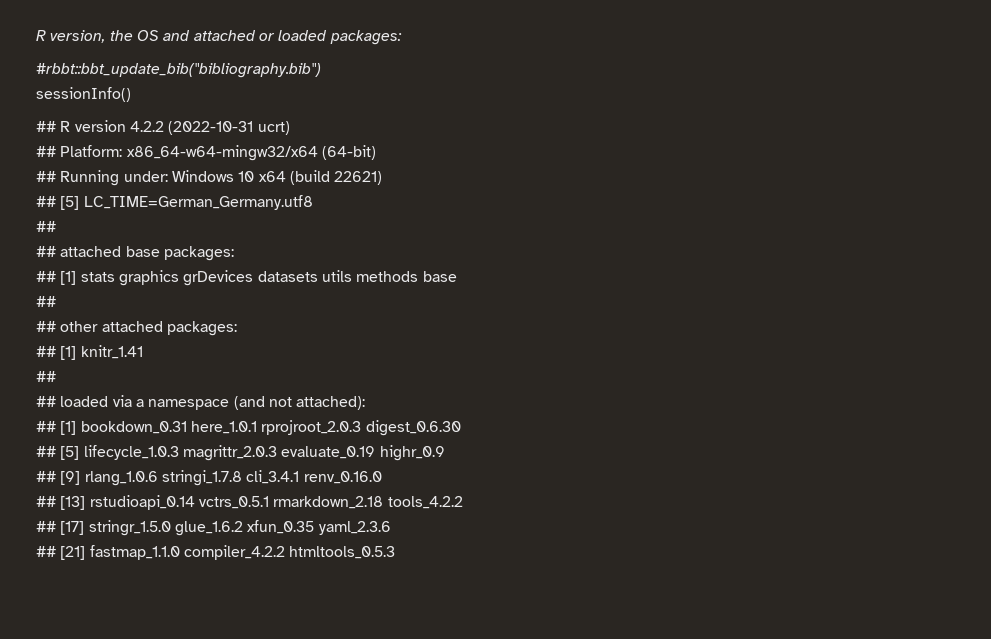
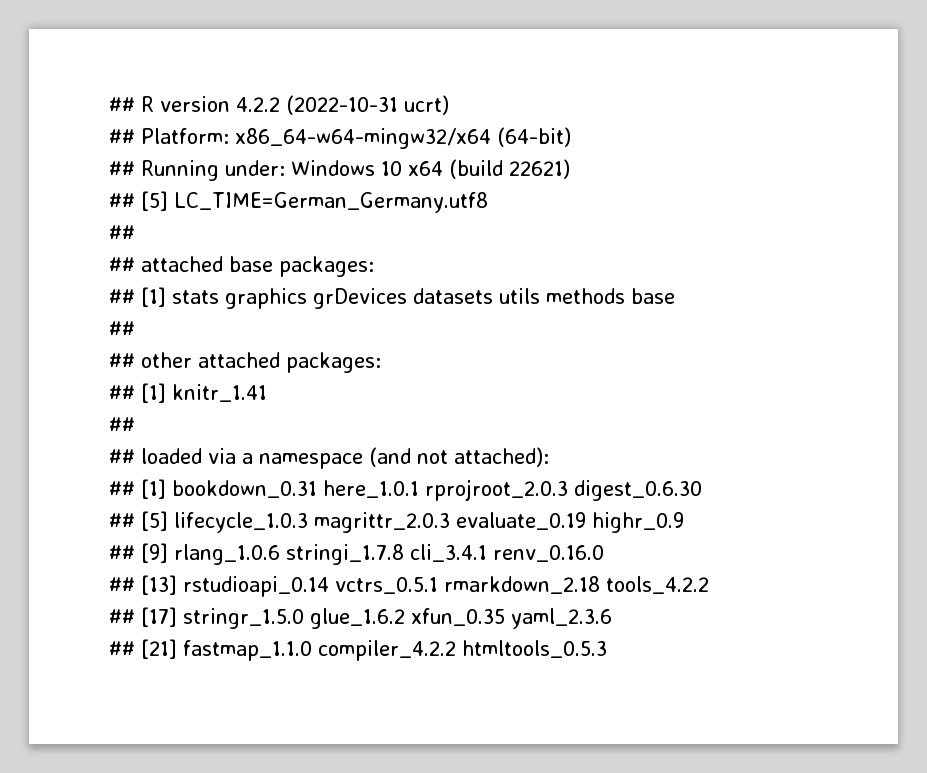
[36,30,402,45] [36,63,321,78] [36,87,131,102] R version, the OS and attached or loaded packages: // #rbbt::bbt_update_bib("bibliography.bib") // sessionInfo() // -> (109, 104) none

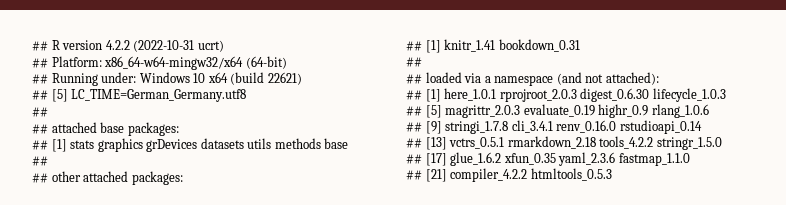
(267, 393) none -> [498,39,580,52] bookdown_0.31
[172,480,317,498] bookdown_0.31 -> (441, 95) none
[109,511,308,533] // ## [5] lifecycle_1.0.3 -> [652,88,726,102] [406,105,442,118] lifecycle_1.0.3 // ## [5]
(684, 522) none -> [651,104,709,118] rlang_1.0.6
[174,544,280,565] rlang_1.0.6 -> (442, 127) none
(604, 553) none -> [619,120,702,134] rstudioapi_0.14
[183,576,329,597] rstudioapi_0.14 -> (447, 143) none
(709, 585) none -> [656,137,722,150] stringr_1.5.0
[183,608,304,629] stringr_1.5.0 -> (447, 159) none
(612, 618) none -> [618,153,690,166] fastmap_1.1.0
[183,640,312,661] fastmap_1.1.0 -> (447, 175) none

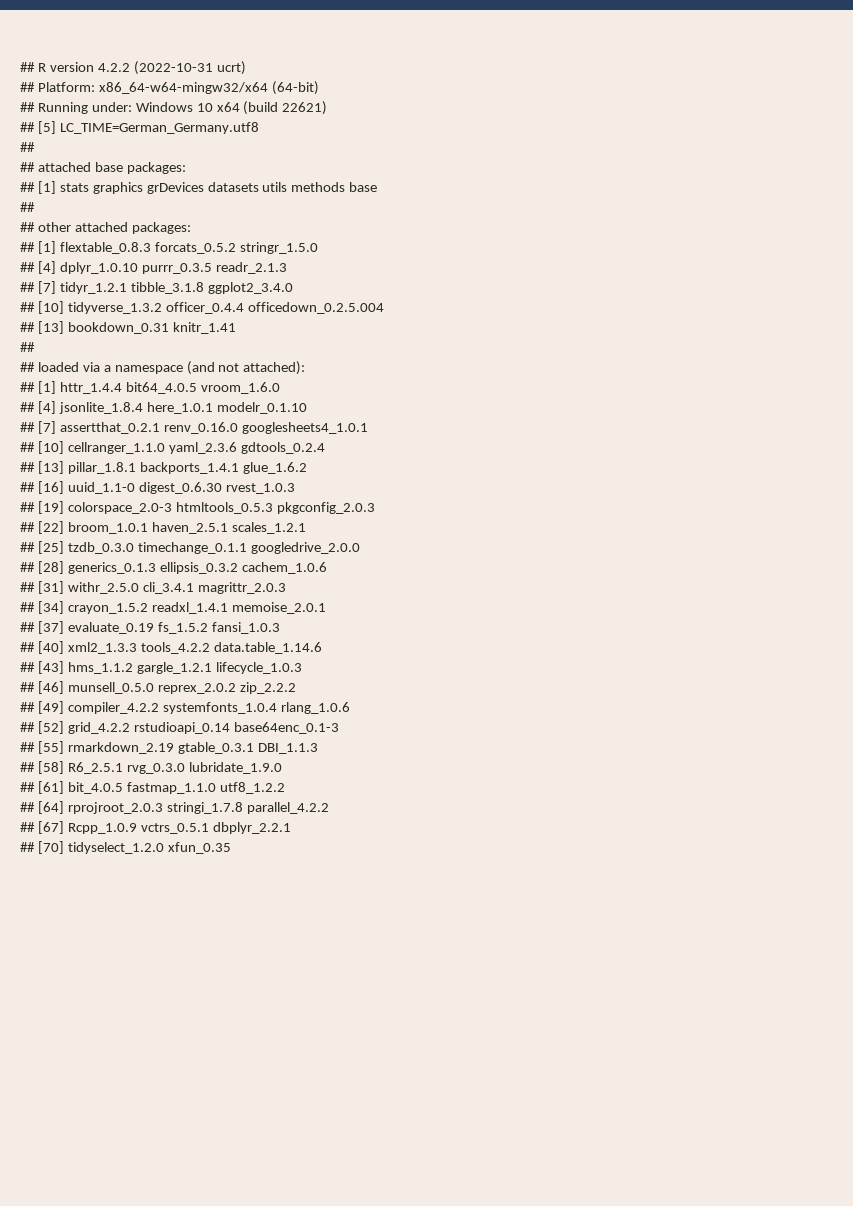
(441, 46) none -> [59,242,318,254] [20,261,287,274] [20,281,293,294] [20,301,384,314] [20,321,169,334] flextable_0.8.3 forcats_0.5.2 stringr_1.5.0 // ## [4] dplyr_1.0.10 purrr_0.3.5 readr_2.1.3 // ## [7] tidyr_1.2.1 tibble_3.1.8 ggplot2_3.4.0 // ## [10] tidyverse_1.3.2 officer_0.4.4 officedown_0.2.5.004 // ## [13] bookdown_0.31
[498,39,580,52] bookdown_0.31 -> (236, 328) none
[444,88,726,102] [406,104,709,118] [406,120,617,134] here_1.0.1 rprojroot_2.0.3 digest_0.6.30 lifecycle_1.0.3 // ## [5] magrittr_2.0.3 evaluate_0.19 highr_0.9 rlang_1.0.6 // ## [9] stringi_1.7.8 cli_3.4.1 renv_0.16.0 -> [59,382,280,394] [20,401,307,414] [20,421,368,434] [20,441,325,454] [20,461,307,474] [20,481,295,494] [20,501,375,514] [20,521,306,534] [20,541,360,554] [20,561,327,574] [20,581,286,594] [20,601,326,614] [20,621,280,634] [20,641,322,654] [20,661,302,674] [20,681,296,694] [20,701,350,714] [20,721,130,734] httr_1.4.4 bit64_4.0.5 vroom_1.6.0 // ## [4] jsonlite_1.8.4 here_1.0.1 modelr_0.1.10 // ## [7] assertthat_0.2.1 renv_0.16.0 googlesheets4_1.0.1 // ## [10] cellranger_1.1.0 yaml_2.3.6 gdtools_0.2.4 // ## [13] pillar_1.8.1 backports_1.4.1 glue_1.6.2 // ## [16] uuid_1.1-0 digest_0.6.30 rvest_1.0.3 // ## [19] colorspace_2.0-3 htmltools_0.5.3 pkgconfig_2.0.3 // ## [22] broom_1.0.1 haven_2.5.1 scales_1.2.1 // ## [25] tzdb_0.3.0 timechange_0.1.1 googledrive_2.0.0 // ## [28] generics_0.1.3 ellipsis_0.3.2 cachem_1.0.6 // ## [31] withr_2.5.0 cli_3.4.1 magrittr_2.0.3 // ## [34] crayon_1.5.2 readxl_1.4.1 memoise_2.0.1 // ## [37] evaluate_0.19 fs_1.5.2 fansi_1.0.3 // ## [40] xml2_1.3.3 tools_4.2.2 data.table_1.14.6 // ## [43] hms_1.1.2 gargle_1.2.1 lifecycle_1.0.3 // ## [46] munsell_0.5.0 reprex_2.0.2 zip_2.2.2 // ## [49] compiler_4.2.2 systemfonts_1.0.4 rlang_1.0.6 // ## [52] grid_4.2.2
[406,136,722,150] [406,152,690,166] [406,168,612,182] // ## [13] vctrs_0.5.1 rmarkdown_2.18 tools_4.2.2 stringr_1.5.0 // ## [17] glue_1.6.2 xfun_0.35 yaml_2.3.6 fastmap_1.1.0 // ## [21] compiler_4.2.2 htmltools_0.5.3 -> [233,722,339,734] [20,741,318,754] [20,761,282,774] [20,781,285,794] [20,801,329,814] [20,821,291,834] [20,841,231,854] base64enc_0.1-3 // ## [55] rmarkdown_2.19 gtable_0.3.1 DBI_1.1.3 // ## [58] R6_2.5.1 rvg_0.3.0 lubridate_1.9.0 // ## [61] bit_4.0.5 fastmap_1.1.0 utf8_1.2.2 // ## [64] rprojroot_2.0.3 stringi_1.7.8 parallel_4.2.2 // ## [67] Rcpp_1.0.9 vctrs_0.5.1 dbplyr_2.2.1 // ## [70] tidyselect_1.2.0 xfun_0.35

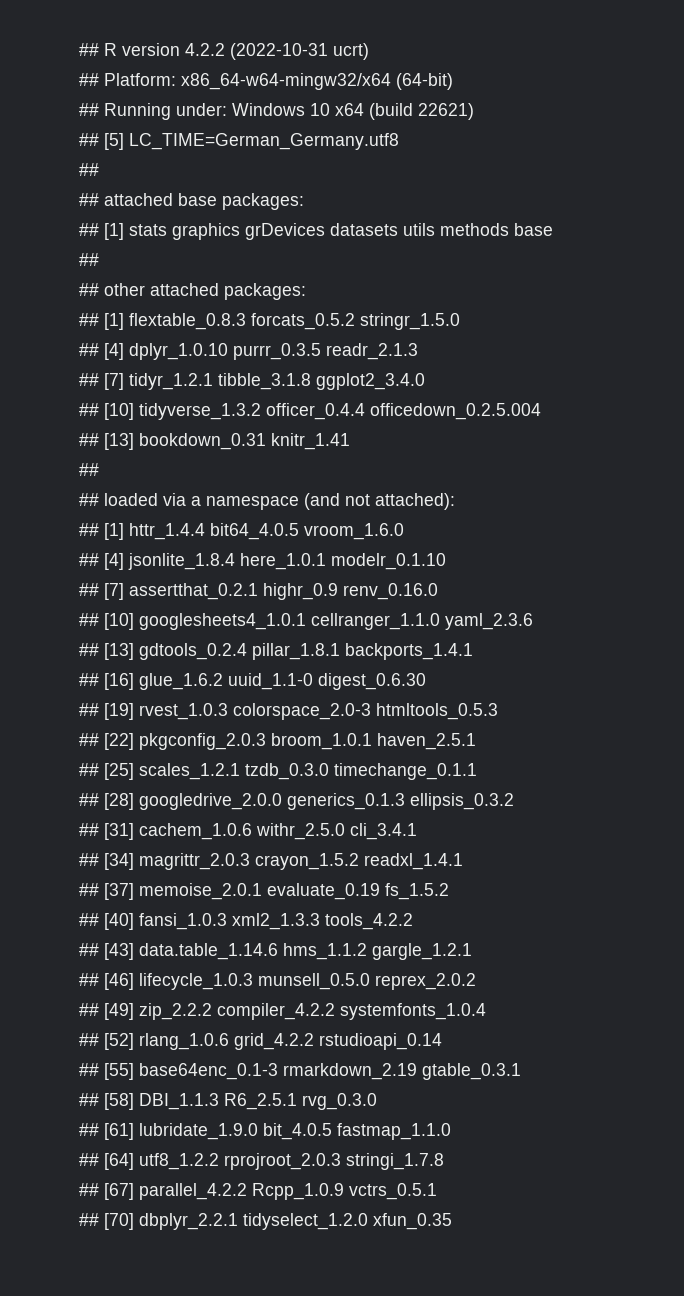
(160, 428) none -> [263,583,338,600] highr_0.9
[241,422,368,434] [20,441,64,454] googlesheets4_1.0.1 // ## [10] -> [79,613,306,630] // ## [10] googlesheets4_1.0.1
[240,442,325,454] [20,461,64,474] gdtools_0.2.4 // ## [13] -> [79,643,247,660] // ## [13] gdtools_0.2.4
[242,462,307,474] glue_1.6.2 -> (473, 651) none
(64, 487) none -> [139,673,223,690] glue_1.6.2
[225,483,295,494] rvest_1.0.3 -> (426, 681) none
(64, 507) none -> [139,703,228,720] rvest_1.0.3
[276,502,375,514] pkgconfig_2.0.3 -> (498, 711) none
(64, 527) none -> [139,733,266,750] pkgconfig_2.0.3
[231,522,306,534] scales_1.2.1 -> (476, 741) none
(64, 547) none -> [139,763,240,780] scales_1.2.1
[250,542,360,554] googledrive_2.0.0 -> (477, 771) none
(64, 567) none -> [139,793,282,810] googledrive_2.0.0
[241,562,327,574] cachem_1.0.6 -> (514, 801) none
(64, 587) none -> [139,823,252,840] cachem_1.0.6
[197,582,286,594] magrittr_2.0.3 -> (417, 831) none
(64, 607) none -> [139,853,250,870] magrittr_2.0.3
[231,602,326,614] memoise_2.0.1 -> (463, 861) none
(64, 627) none -> [139,883,262,900] memoise_2.0.1
[211,622,280,634] fansi_1.0.3 -> (449, 891) none
(64, 647) none -> [139,913,227,930] fansi_1.0.3
[213,642,322,654] data.table_1.14.6 -> (413, 921) none
(64, 667) none -> [139,943,278,960] data.table_1.14.6
[215,662,302,674] lifecycle_1.0.3 -> (472, 951) none
(64, 687) none -> [139,973,253,990] lifecycle_1.0.3
[239,682,296,694] zip_2.2.2 -> (476, 981) none
(64, 707) none -> [139,1003,212,1020] zip_2.2.2
[280,702,350,714] rlang_1.0.6 -> (486, 1011) none
(64, 727) none -> [139,1033,229,1050] rlang_1.0.6
[233,722,339,734] base64enc_0.1-3 -> (442, 1041) none
(64, 747) none -> [139,1063,278,1080] base64enc_0.1-3
[257,743,318,754] DBI_1.1.3 -> (521, 1071) none
(64, 767) none -> [139,1093,219,1110] DBI_1.1.3
[188,762,282,774] lubridate_1.9.0 -> (377, 1101) none
(64, 787) none -> [139,1123,258,1140] lubridate_1.9.0
[219,782,285,794] utf8_1.2.2 -> (451, 1131) none
(64, 807) none -> [139,1153,219,1170] utf8_1.2.2
[246,802,329,814] parallel_4.2.2 -> (444, 1161) none
(64, 827) none -> [139,1183,247,1200] parallel_4.2.2
[212,822,291,834] dbplyr_2.2.1 -> (437, 1191) none
(64, 847) none -> [139,1213,238,1230] dbplyr_2.2.1

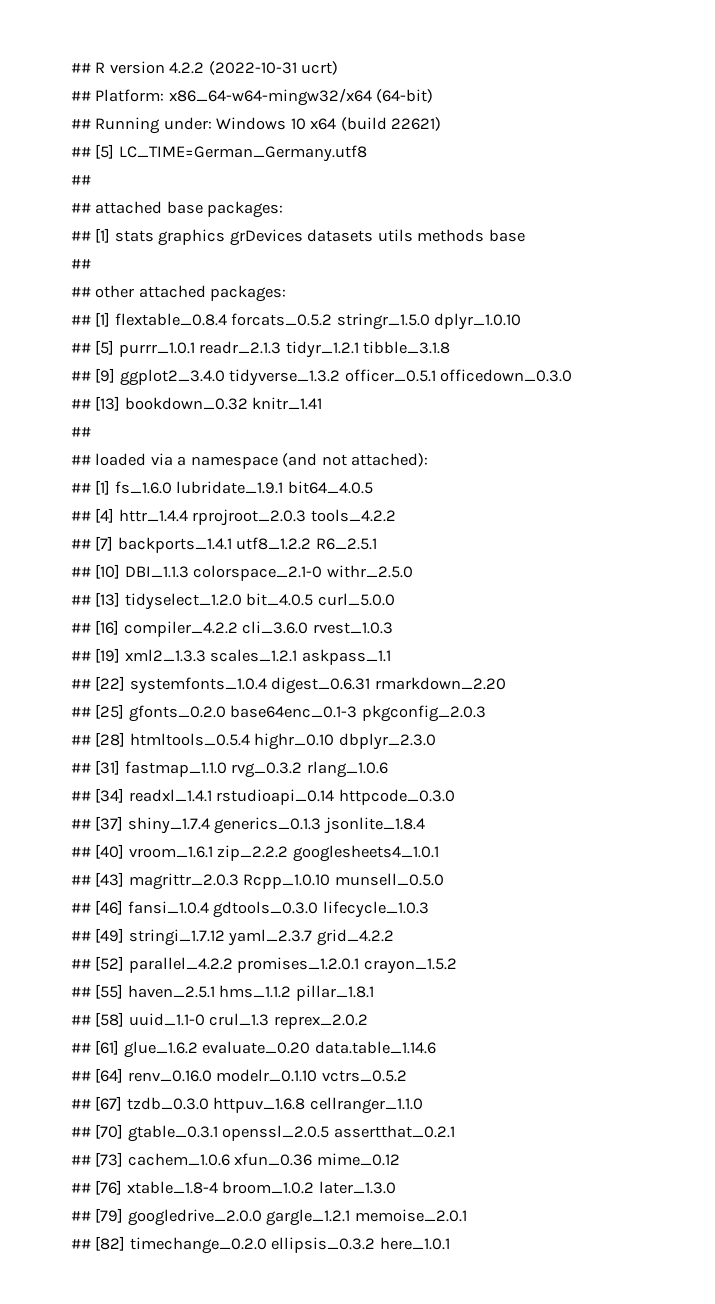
[129,313,246,330] flextable_0.8.3 -> [114,313,227,326] flextable_0.8.4
[79,343,321,360] // ## [4] dplyr_1.0.10 purrr_0.3.5 -> [434,313,522,330] [71,340,195,357] dplyr_1.0.10 // ## [5] purrr_1.0.1
[79,373,425,390] [79,403,541,420] [79,433,266,450] // ## [7] tidyr_1.2.1 tibble_3.1.8 ggplot2_3.4.0 // ## [10] tidyverse_1.3.2 officer_0.4.4 officedown_0.2.5.004 // ## [13] bookdown_0.31 -> [285,341,451,358] [71,368,573,386] [71,396,248,411] tidyr_1.2.1 tibble_3.1.8 // ## [9] ggplot2_3.4.0 tidyverse_1.3.2 officer_0.5.1 officedown_0.3.0 // ## [13] bookdown_0.32
[129,523,205,540] httr_1.4.4 -> [114,481,284,494] fs_1.6.0 lubridate_1.9.1
[304,523,404,540] [79,553,446,570] [79,583,438,600] [79,613,533,630] [79,643,473,660] vroom_1.6.0 // ## [4] jsonlite_1.8.4 here_1.0.1 modelr_0.1.10 // ## [7] assertthat_0.2.1 highr_0.9 renv_0.16.0 // ## [10] googlesheets4_1.0.1 cellranger_1.1.0 yaml_2.3.6 // ## [13] gdtools_0.2.4 pillar_1.8.1 backports_1.4.1 -> [71,508,396,526] [71,536,377,553] [71,564,413,581] [71,592,395,610] // ## [4] httr_1.4.4 rprojroot_2.0.3 tools_4.2.2 // ## [7] backports_1.4.1 utf8_1.2.2 R6_2.5.1 // ## [10] DBI_1.1.3 colorspace_2.1-0 withr_2.5.0 // ## [13] tidyselect_1.2.0 bit_4.0.5 curl_5.0.0
[139,673,426,690] glue_1.6.2 uuid_1.1-0 digest_0.6.30 -> [123,621,393,637] compiler_4.2.2 cli_3.6.0 rvest_1.0.3
[139,703,498,720] rvest_1.0.3 colorspace_2.0-3 htmltools_0.5.3 -> [124,649,391,665] xml2_1.3.3 scales_1.2.1 askpass_1.1
[139,733,476,750] pkgconfig_2.0.3 broom_1.0.1 haven_2.5.1 -> [129,677,506,694] systemfonts_1.0.4 digest_0.6.31 rmarkdown_2.20
[139,763,477,780] scales_1.2.1 tzdb_0.3.0 timechange_0.1.1 -> [128,705,486,722] gfonts_0.2.0 base64enc_0.1-3 pkgconfig_2.0.3
[139,793,514,810] googledrive_2.0.0 generics_0.1.3 ellipsis_0.3.2 -> [129,733,436,750] htmltools_0.5.4 highr_0.10 dbplyr_2.3.0
[139,823,417,840] cachem_1.0.6 withr_2.5.0 cli_3.4.1 -> [124,761,388,778] fastmap_1.1.0 rvg_0.3.2 rlang_1.0.6
[139,853,359,870] magrittr_2.0.3 crayon_1.5.2 -> (125, 795) none
(463, 861) none -> [216,789,455,805] rstudioapi_0.14 httpcode_0.3.0
[139,883,449,900] memoise_2.0.1 evaluate_0.19 fs_1.5.2 -> [127,817,425,834] shiny_1.7.4 generics_0.1.3 jsonlite_1.8.4
[139,913,413,930] fansi_1.0.3 xml2_1.3.3 tools_4.2.2 -> [128,845,439,862] vroom_1.6.1 zip_2.2.2 googlesheets4_1.0.1
[139,943,472,960] data.table_1.14.6 hms_1.1.2 gargle_1.2.1 -> [128,873,444,890] magrittr_2.0.3 Rcpp_1.0.10 munsell_0.5.0
(134, 981) none -> [127,901,319,918] fansi_1.0.4 gdtools_0.3.0
[258,973,476,990] [79,1003,486,1020] [79,1033,442,1050] [79,1063,521,1080] [79,1093,377,1110] munsell_0.5.0 reprex_2.0.2 // ## [49] zip_2.2.2 compiler_4.2.2 systemfonts_1.0.4 // ## [52] rlang_1.0.6 grid_4.2.2 rstudioapi_0.14 // ## [55] base64enc_0.1-3 rmarkdown_2.19 gtable_0.3.1 // ## [58] DBI_1.1.3 R6_2.5.1 rvg_0.3.0 -> [71,928,394,946] [71,956,457,974] [71,984,374,1001] [71,1012,368,1029] // ## [49] stringi_1.7.12 yaml_2.3.7 grid_4.2.2 // ## [52] parallel_4.2.2 promises_1.2.0.1 crayon_1.5.2 // ## [55] haven_2.5.1 hms_1.1.2 pillar_1.8.1 // ## [58] uuid_1.1-0 crul_1.3 reprex_2.0.2
[139,1123,451,1140] lubridate_1.9.0 bit_4.0.5 fastmap_1.1.0 -> [123,1041,436,1058] glue_1.6.2 evaluate_0.20 data.table_1.14.6
[139,1153,444,1170] utf8_1.2.2 rprojroot_2.0.3 stringi_1.7.8 -> [127,1069,407,1082] renv_0.16.0 modelr_0.1.10 vctrs_0.5.2
[139,1183,437,1200] parallel_4.2.2 Rcpp_1.0.9 vctrs_0.5.1 -> [126,1097,423,1114] tzdb_0.3.0 httpuv_1.6.8 cellranger_1.1.0
[139,1213,452,1230] dbplyr_2.2.1 tidyselect_1.2.0 xfun_0.35 -> [127,1125,455,1142] [71,1152,400,1167] [71,1180,396,1195] [71,1208,467,1226] [71,1236,450,1254] gtable_0.3.1 openssl_2.0.5 assertthat_0.2.1 // ## [73] cachem_1.0.6 xfun_0.36 mime_0.12 // ## [76] xtable_1.8-4 broom_1.0.2 later_1.3.0 // ## [79] googledrive_2.0.0 gargle_1.2.1 memoise_2.0.1 // ## [82] timechange_0.2.0 ellipsis_0.3.2 here_1.0.1

